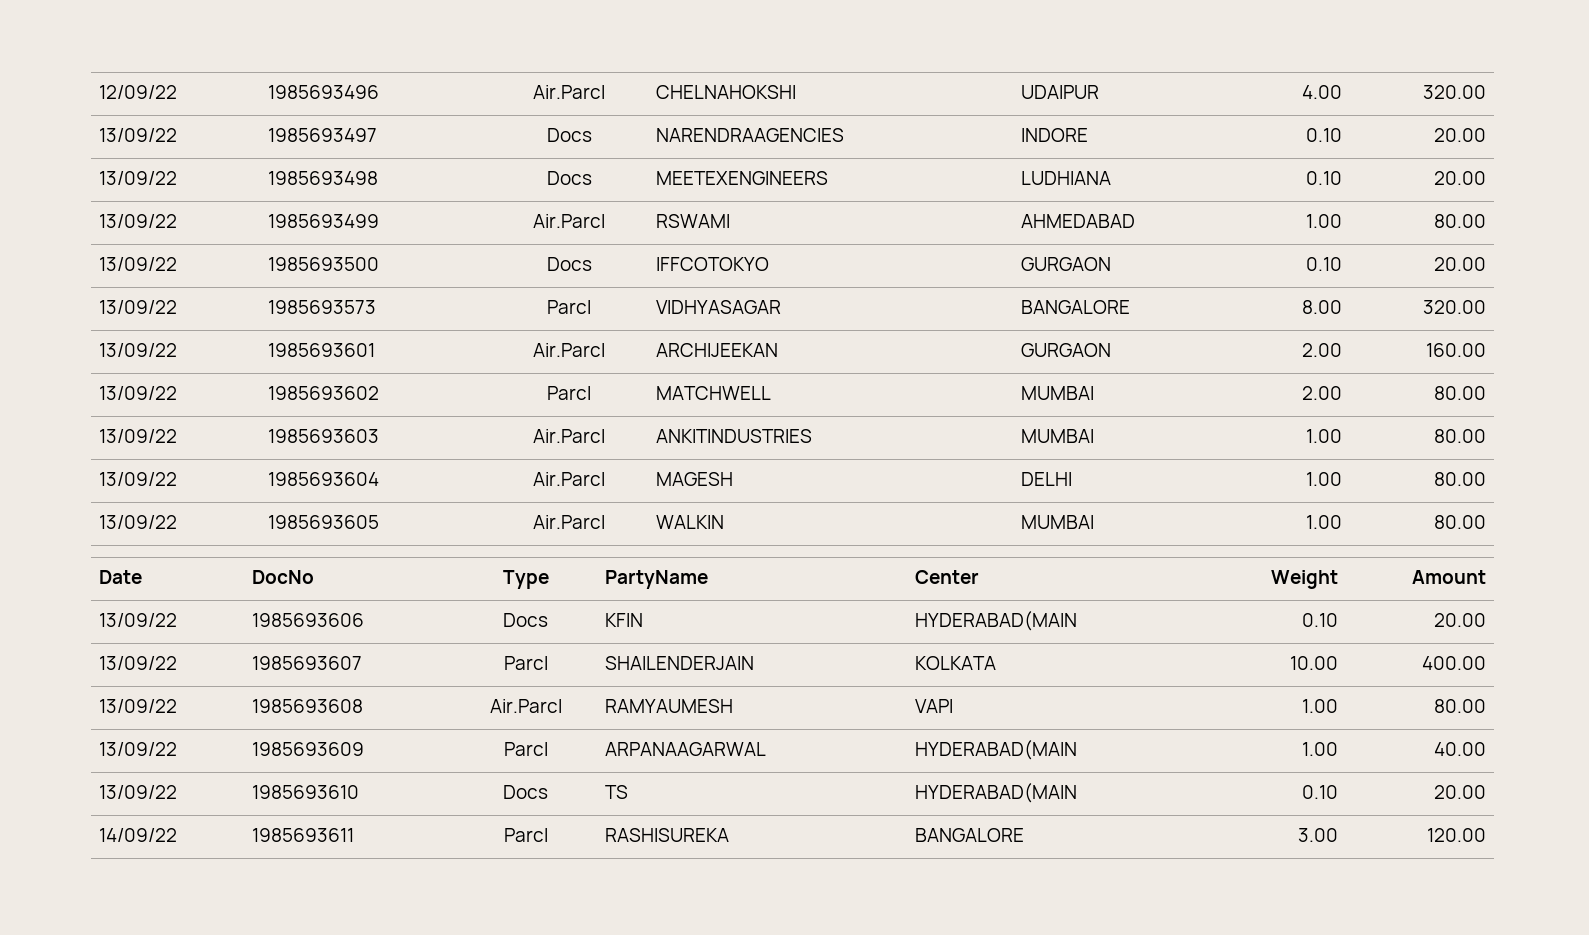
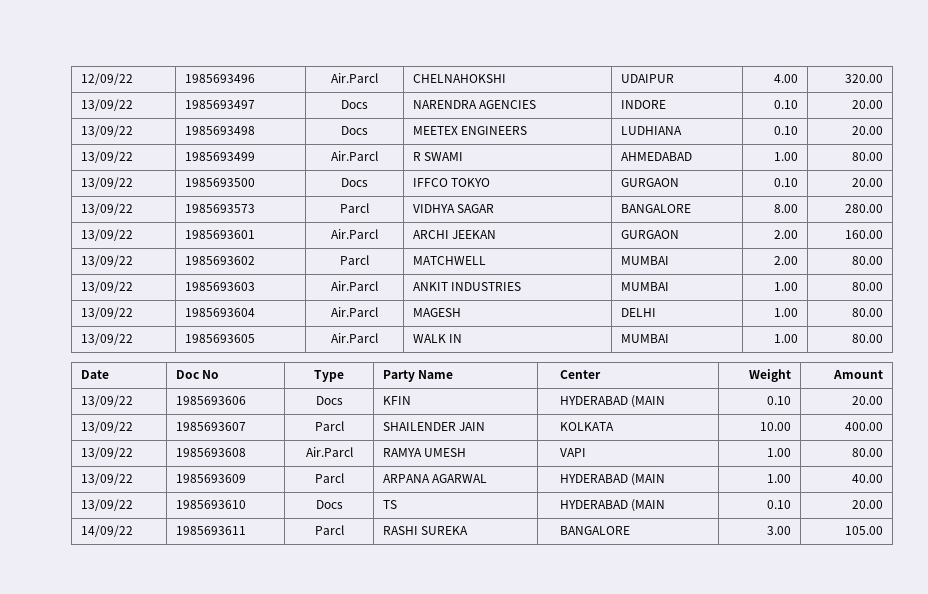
[656,128,845,142] NARENDRAAGENCIES -> [413,100,537,109] NARENDRA AGENCIES
[656,171,829,185] MEETEXENGINEERS -> [413,126,528,135] MEETEX ENGINEERS
[656,214,731,228] RSWAMI -> [413,152,464,161] R SWAMI
[656,257,770,271] IFFCOTOKYO -> [413,178,491,187] IFFCO TOKYO
[656,300,782,314] VIDHYASAGAR -> [413,204,495,213] VIDHYA SAGAR
[1422,300,1486,314] 320.00 -> [844,204,883,213] 280.00
[656,343,779,357] ARCHIJEEKAN -> [413,230,497,239] ARCHI JEEKAN
[656,429,813,443] ANKITINDUSTRIES -> [413,282,522,291] ANKIT INDUSTRIES
[656,515,725,529] WALKIN -> [413,334,463,343] WALK IN
[252,570,315,584] DocNo -> [176,370,220,379] Doc No
[605,570,709,589] PartyName -> [383,370,454,382] Party Name
[914,611,1077,631] HYDERABAD(MAIN -> [559,395,665,408] HYDERABAD (MAIN
[605,656,755,670] SHAILENDERJAIN -> [383,422,486,431] SHAILENDER JAIN
[605,699,734,713] RAMYAUMESH -> [383,448,467,457] RAMYA UMESH
[605,742,767,756] [914,740,1077,760] ARPANAAGARWAL | HYDERABAD(MAIN -> [383,474,488,483] [559,473,665,486] ARPANA AGARWAL | HYDERABAD (MAIN
[914,783,1077,803] HYDERABAD(MAIN -> [559,499,665,512] HYDERABAD (MAIN
[605,828,730,842] RASHISUREKA -> [383,526,469,535] RASHI SUREKA
[1426,828,1486,842] 120.00 -> [844,526,883,535] 105.00

